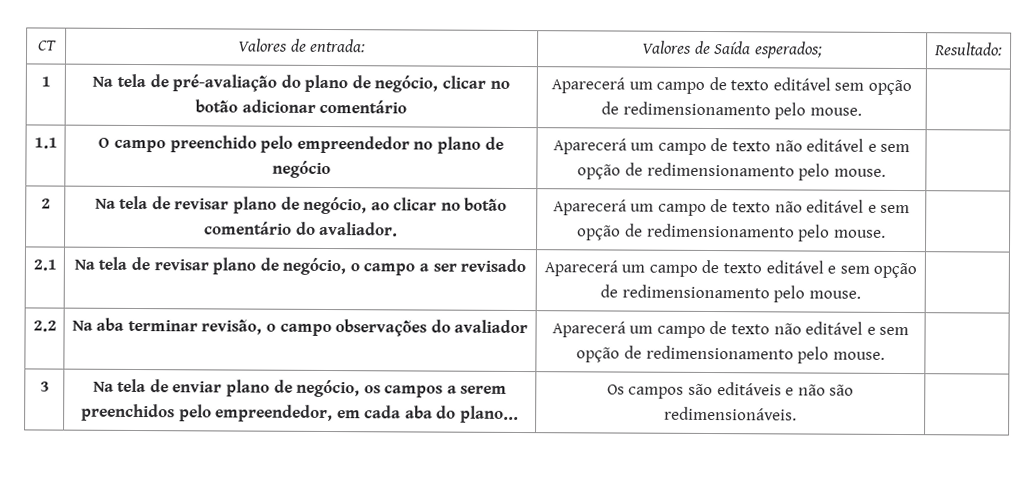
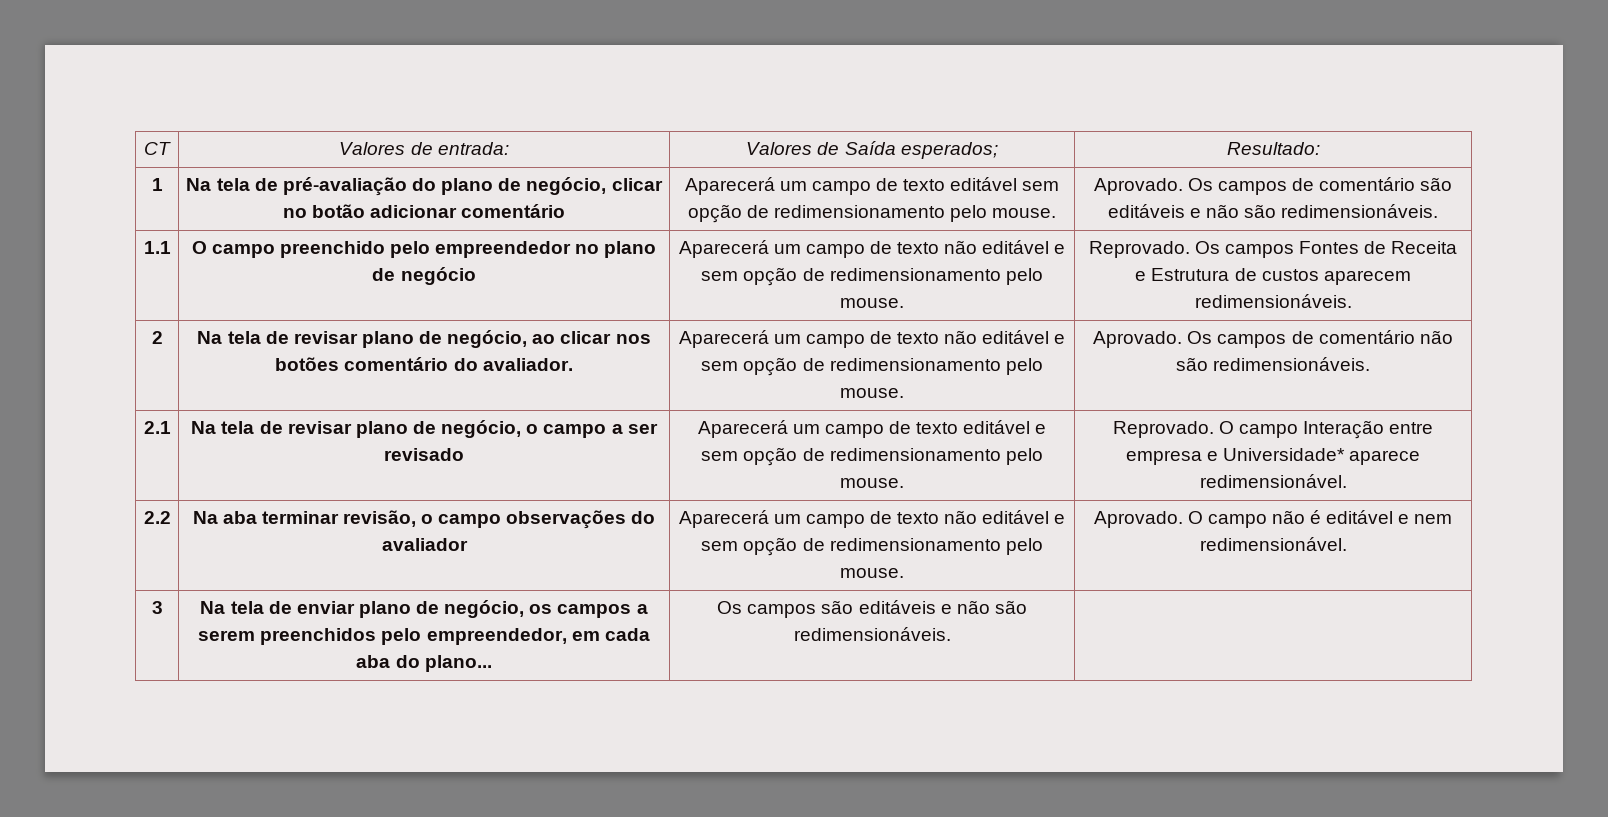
(862, 111) none -> [1093,177,1453,195] [1107,204,1439,218] Aprovado. Os campos de comentário são editáveis e não são redimensionáveis.
(886, 172) none -> [1088,241,1458,258] [1135,268,1411,285] [1194,294,1352,308] Reprovado. Os campos Fontes de Receita e Estrutura de custos aparecem redimensionáveis.
[440,197,508,211] no botão -> [615,334,651,344] [275,357,340,371] nos botões
(886, 233) none -> [1093,330,1453,348] [1175,357,1371,371] Aprovado. Os campos de comentário não são redimensionáveis.
(861, 294) none -> [1112,420,1434,439] [1125,448,1421,465] [1199,474,1347,488] Reprovado. O campo Interação entre empresa e Universidade* aparece redimensionável.
(885, 355) none -> [1093,510,1453,528] [1199,537,1347,551] Aprovado. O campo não é editável e nem redimensionável.

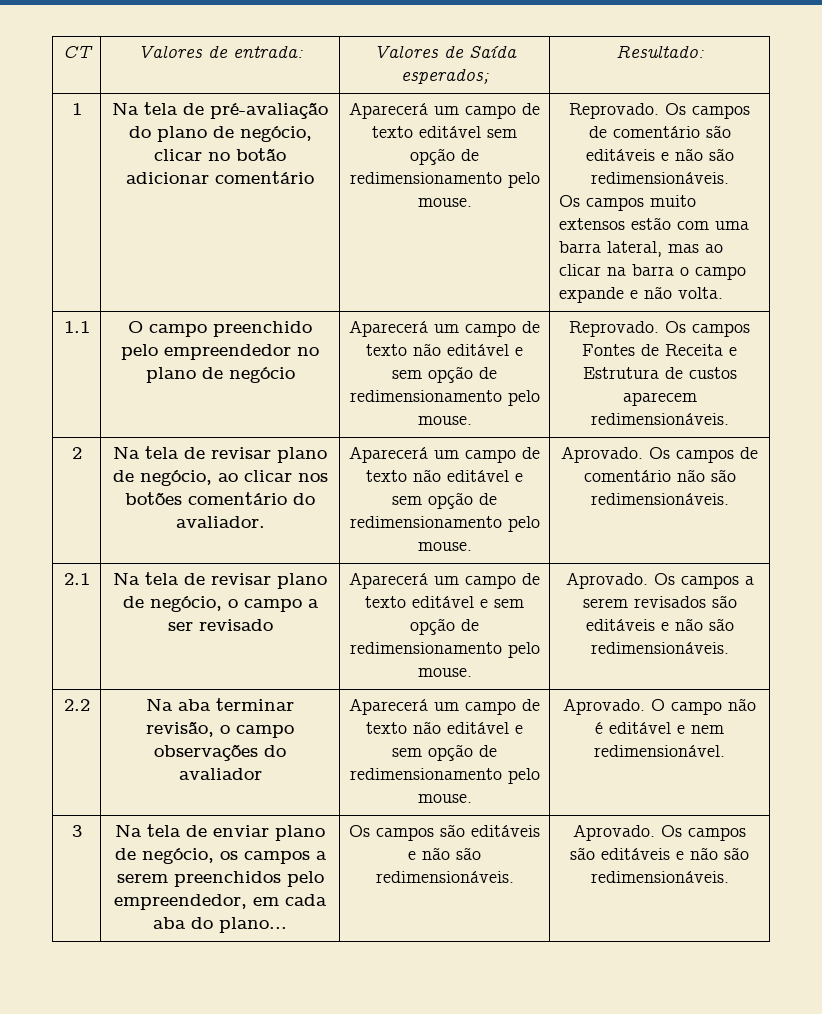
[1093,178,1183,195] Aprovado. -> [569,103,659,119] Reprovado.
(1439, 211) none -> [558,195,696,211] [558,217,749,230] [558,241,723,257] [558,264,746,280] [558,286,723,303] // Os campos muito extensos estão com uma barra lateral, mas ao clicar na barra o campo expande e não volta.
[1112,420,1434,439] [1125,448,1421,465] [1199,474,1347,488] Reprovado. O campo Interação entre empresa e Universidade* aparece redimensionável. -> [565,572,754,589] [582,595,737,608] [585,618,734,631] [590,642,729,654] Aprovado. Os campos a serem revisados são editáveis e não são redimensionáveis.
(951, 634) none -> [573,824,746,841] [570,847,749,860] [590,871,729,883] Aprovado. Os campos são editáveis e não são redimensionáveis.

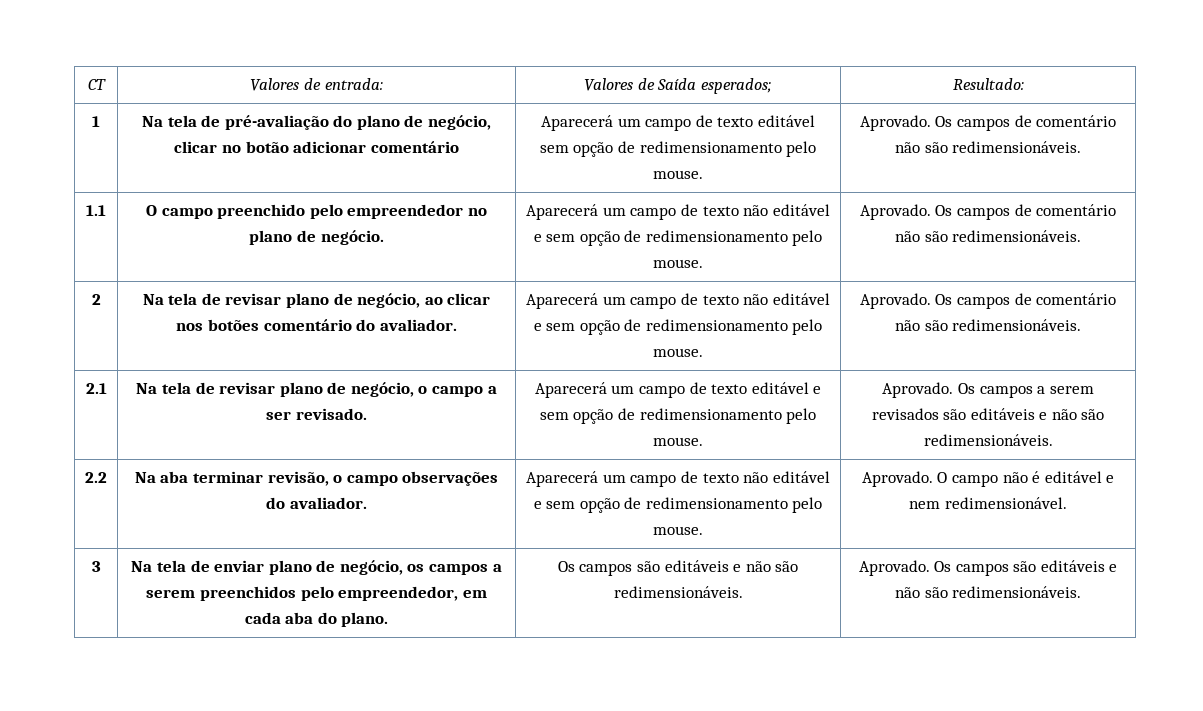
[569,103,750,119] [588,125,731,138] [585,148,734,161] [590,172,729,184] [558,195,696,211] [558,217,749,230] [558,241,723,257] [558,264,746,280] [558,286,723,303] Reprovado. Os campos de comentário são editáveis e não são redimensionáveis. // Os campos muito extensos estão com uma barra lateral, mas ao clicar na barra o campo expande e não volta. -> [859,115,1117,131] [894,141,1082,153] Aprovado. Os campos de comentário não são redimensionáveis.
[228,367,295,383] negócio -> [320,230,384,245] negócio.
[569,321,750,337] [582,344,737,356] [582,367,737,379] [622,392,697,406] Reprovado. Os campos Fontes de Receita e Estrutura de custos aparecem -> [859,204,1117,220] [894,231,948,242] Aprovado. Os campos de comentário não são
[198,619,273,631] revisado -> [295,408,367,420] revisado.
[178,768,262,780] avaliador -> [289,497,367,509] avaliador.
[219,917,287,933] plano... -> [341,612,389,627] plano.

